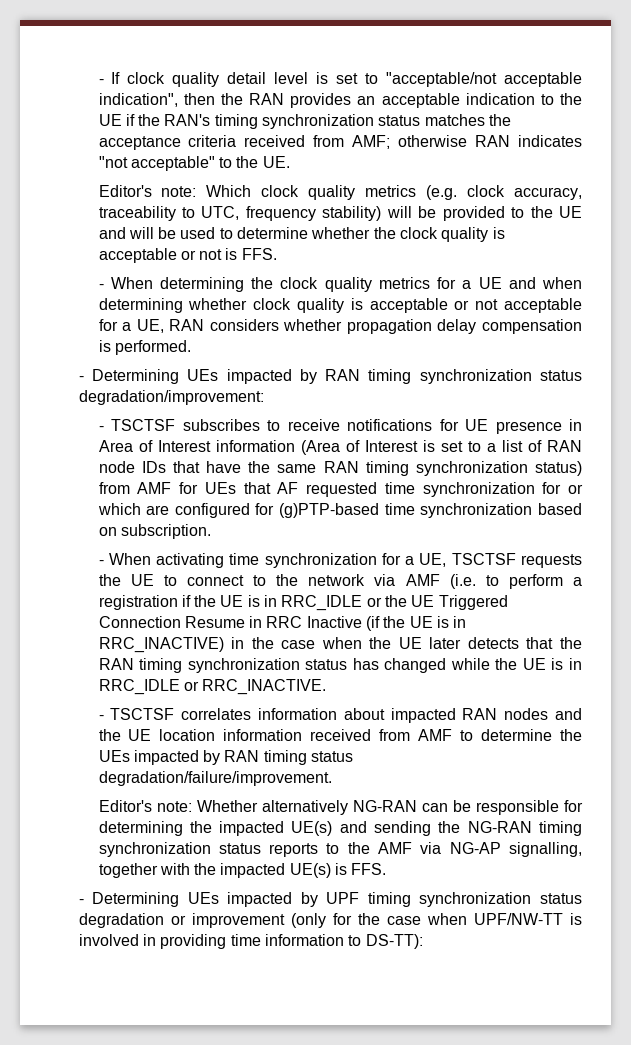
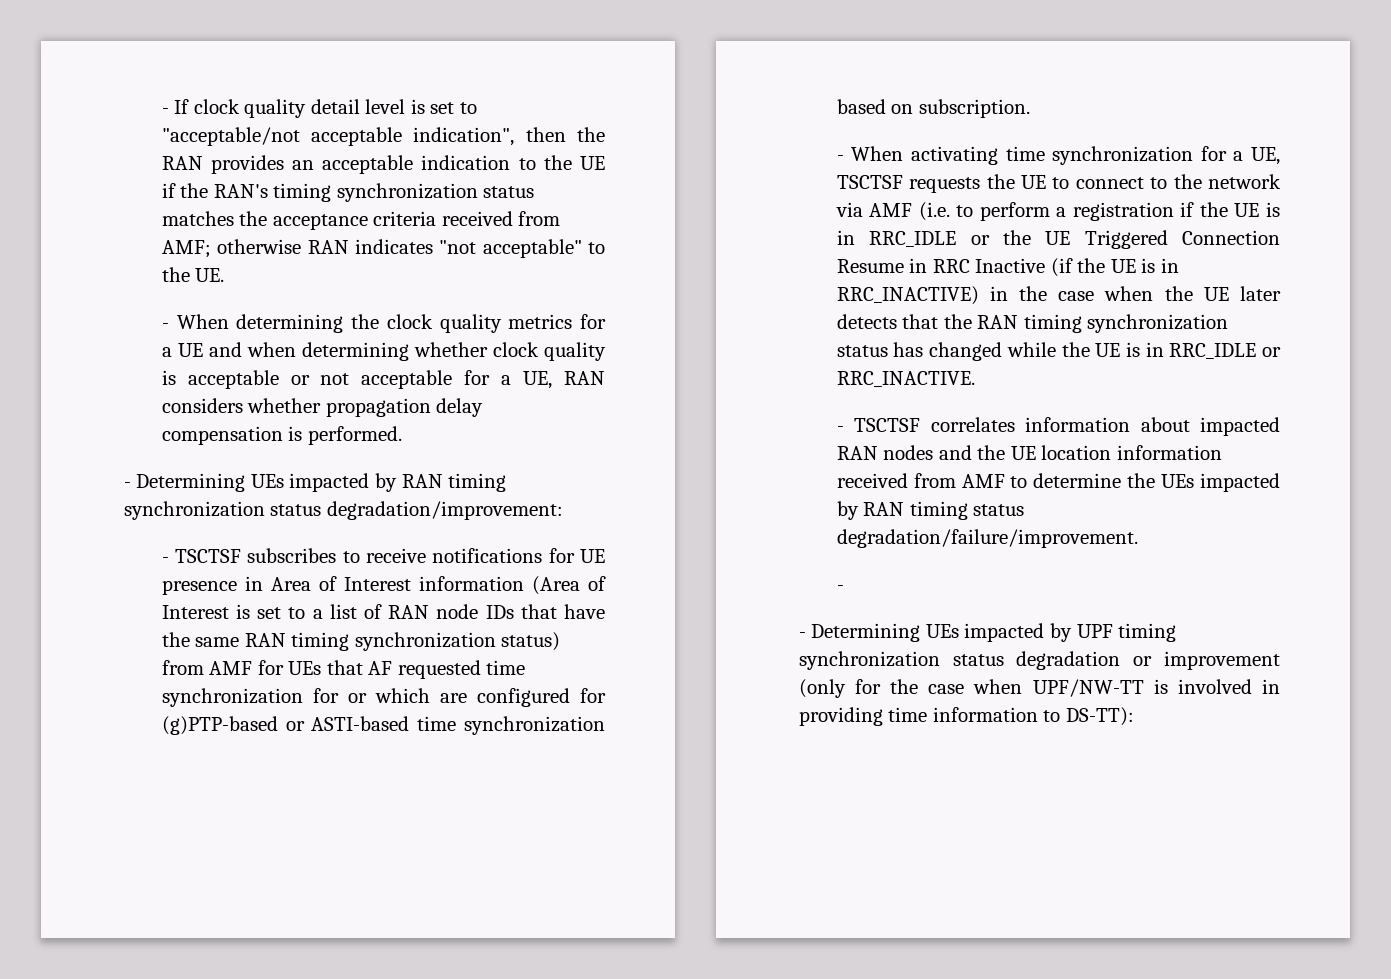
[98,185,582,200] [98,206,582,221] [98,227,505,242] [98,248,277,263] // Editor's note: Which clock quality metrics (e.g. clock accuracy, traceability to UTC, frequency stability) will be provided to the UE and will be used to determine whether the clock quality is acceptable or not is FFS. -> (225, 275) none
(380, 510) none -> [285,716,410,731] or ASTI-based
[98,800,583,815] [98,821,582,836] [98,842,582,857] [98,863,387,878] Editor's note: Whether alternatively NG-RAN can be responsible for determining the impacted UE(s) and sending the NG-RAN timing synchronization status reports to the AMF via NG-AP signalling, together with the impacted UE(s) is FFS. -> [836,585,844,591] -

